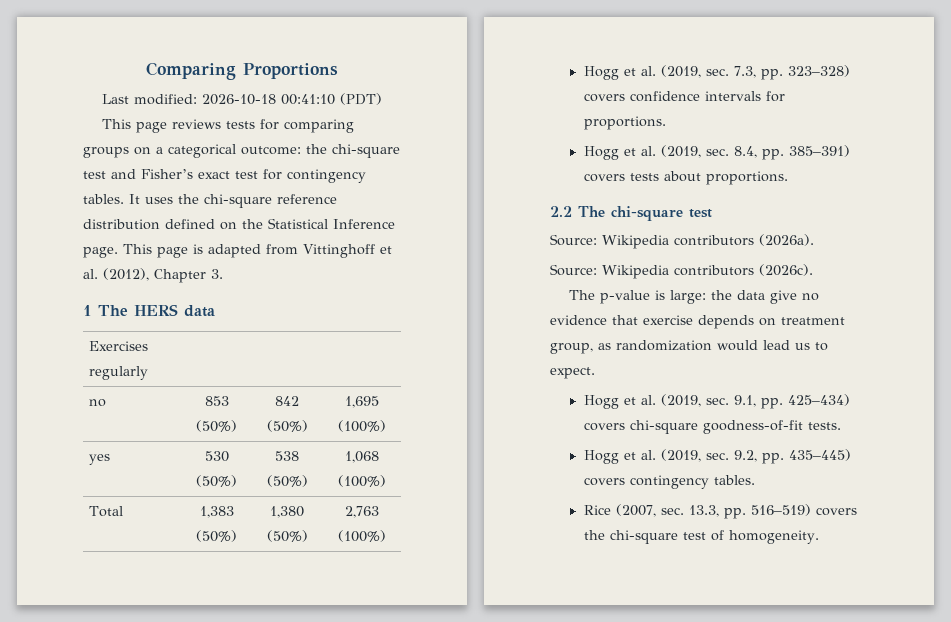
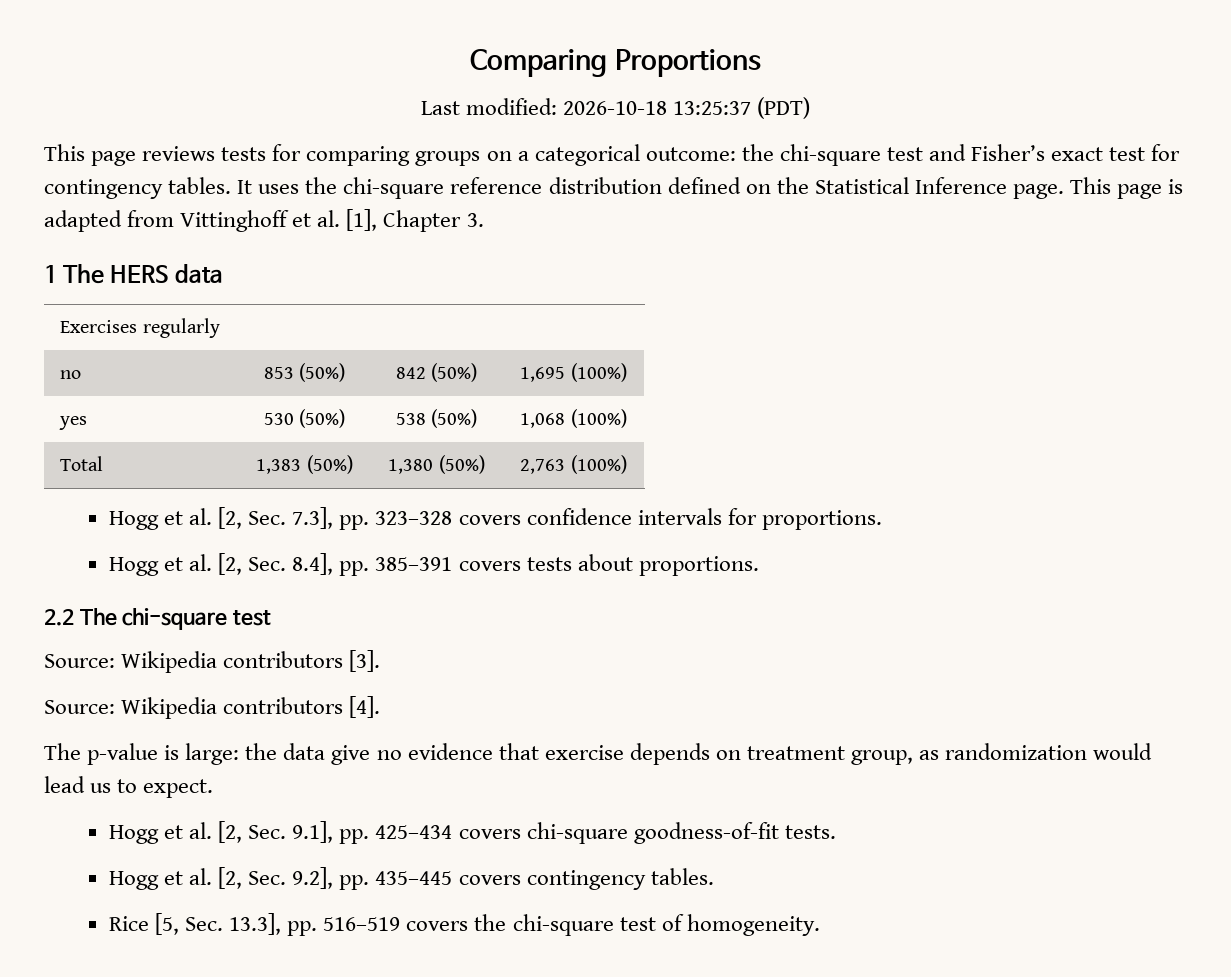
[281,94,335,105] 00:41:10 -> [673,101,752,115] 13:25:37
[103,268,149,281] (2012), -> [346,209,378,231] [1],
[660,65,850,80] (2019, sec. 7.3, pp. 323–328) -> [218,507,453,530] [2, Sec. 7.3], pp. 323–328
[660,145,850,160] (2019, sec. 8.4, pp. 385–391) -> [218,553,453,576] [2, Sec. 8.4], pp. 385–391
[759,234,814,246] [550,264,813,279] (2026a). // Source: Wikipedia contributors (2026c). -> [349,650,381,672] [44,696,381,719] [3]. // Source: Wikipedia contributors [4].
[660,394,850,409] (2019, sec. 9.1, pp. 425–434) -> [218,821,453,844] [2, Sec. 9.1], pp. 425–434
[660,449,851,464] (2019, sec. 9.2, pp. 435–445) -> [218,867,453,890] [2, Sec. 9.2], pp. 435–445
[615,504,811,519] (2007, sec. 13.3, pp. 516–519) -> [155,913,401,936] [5, Sec. 13.3], pp. 516–519

